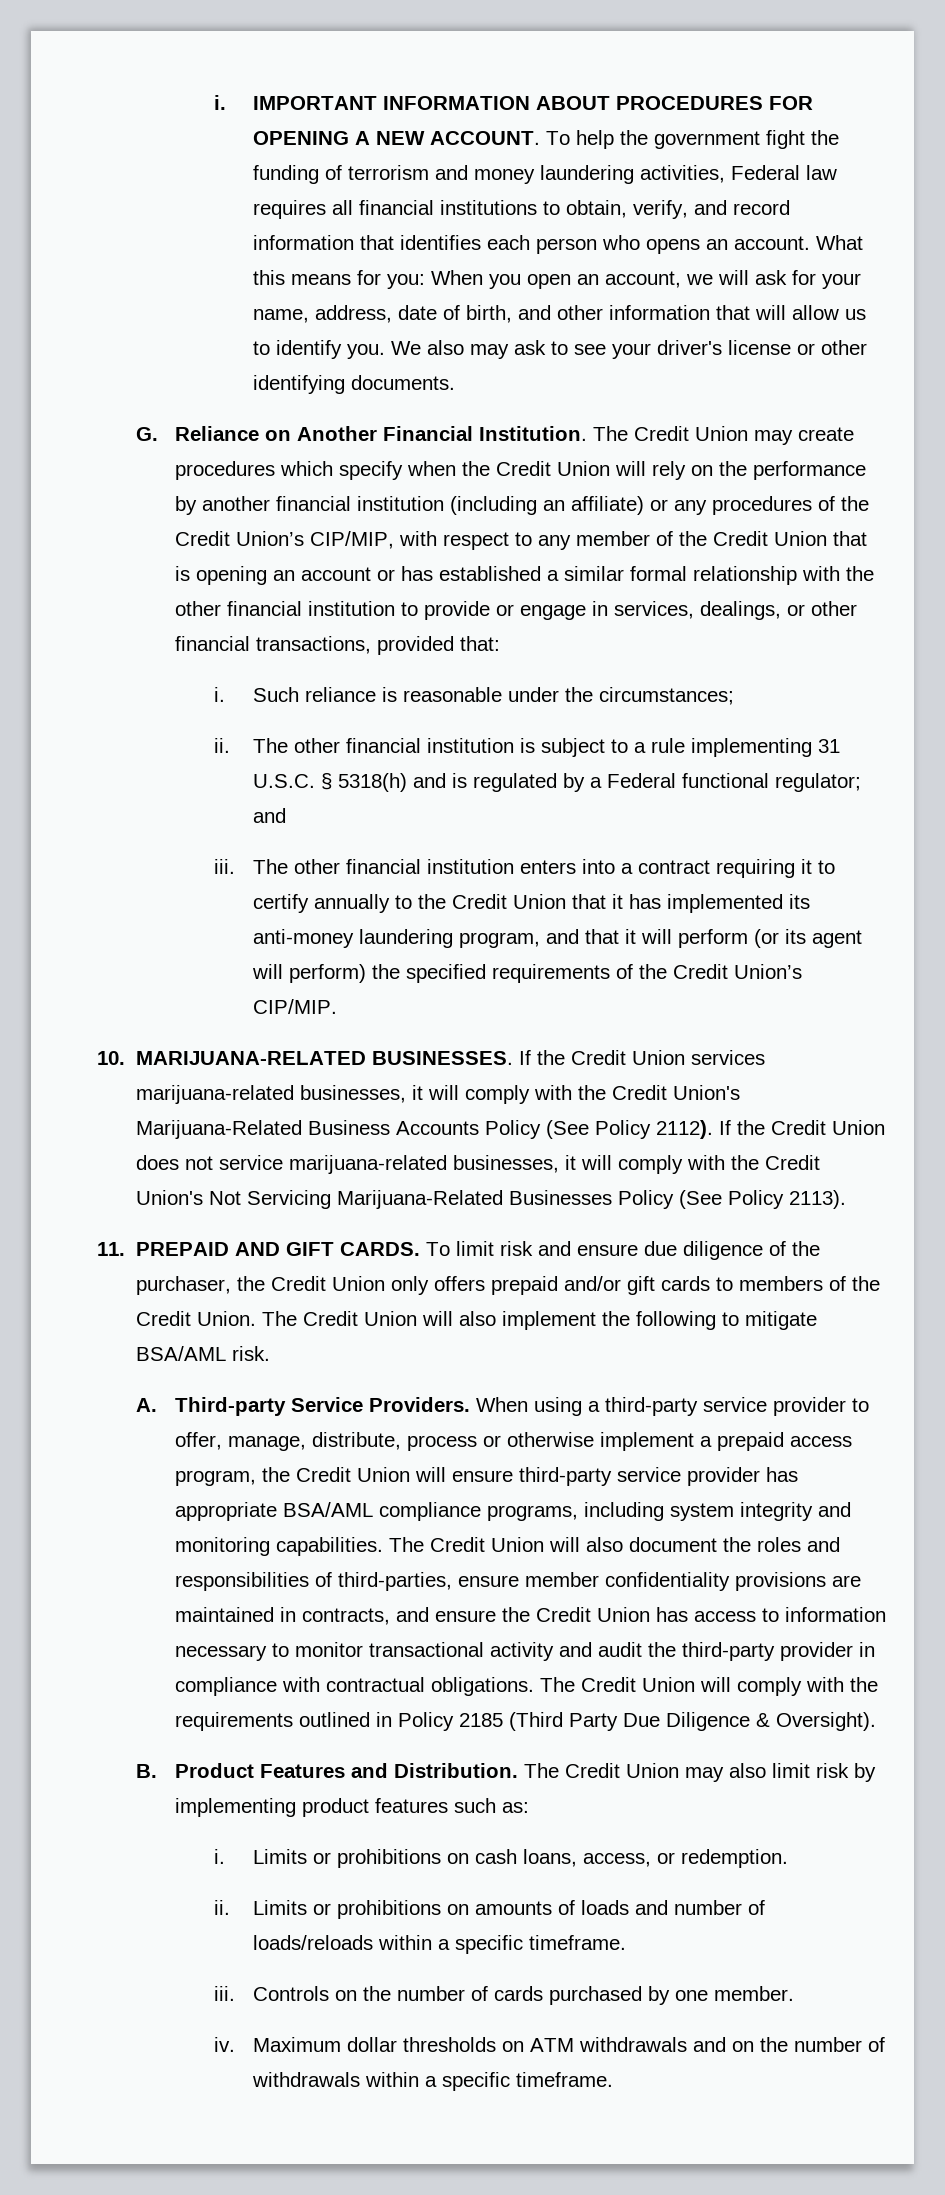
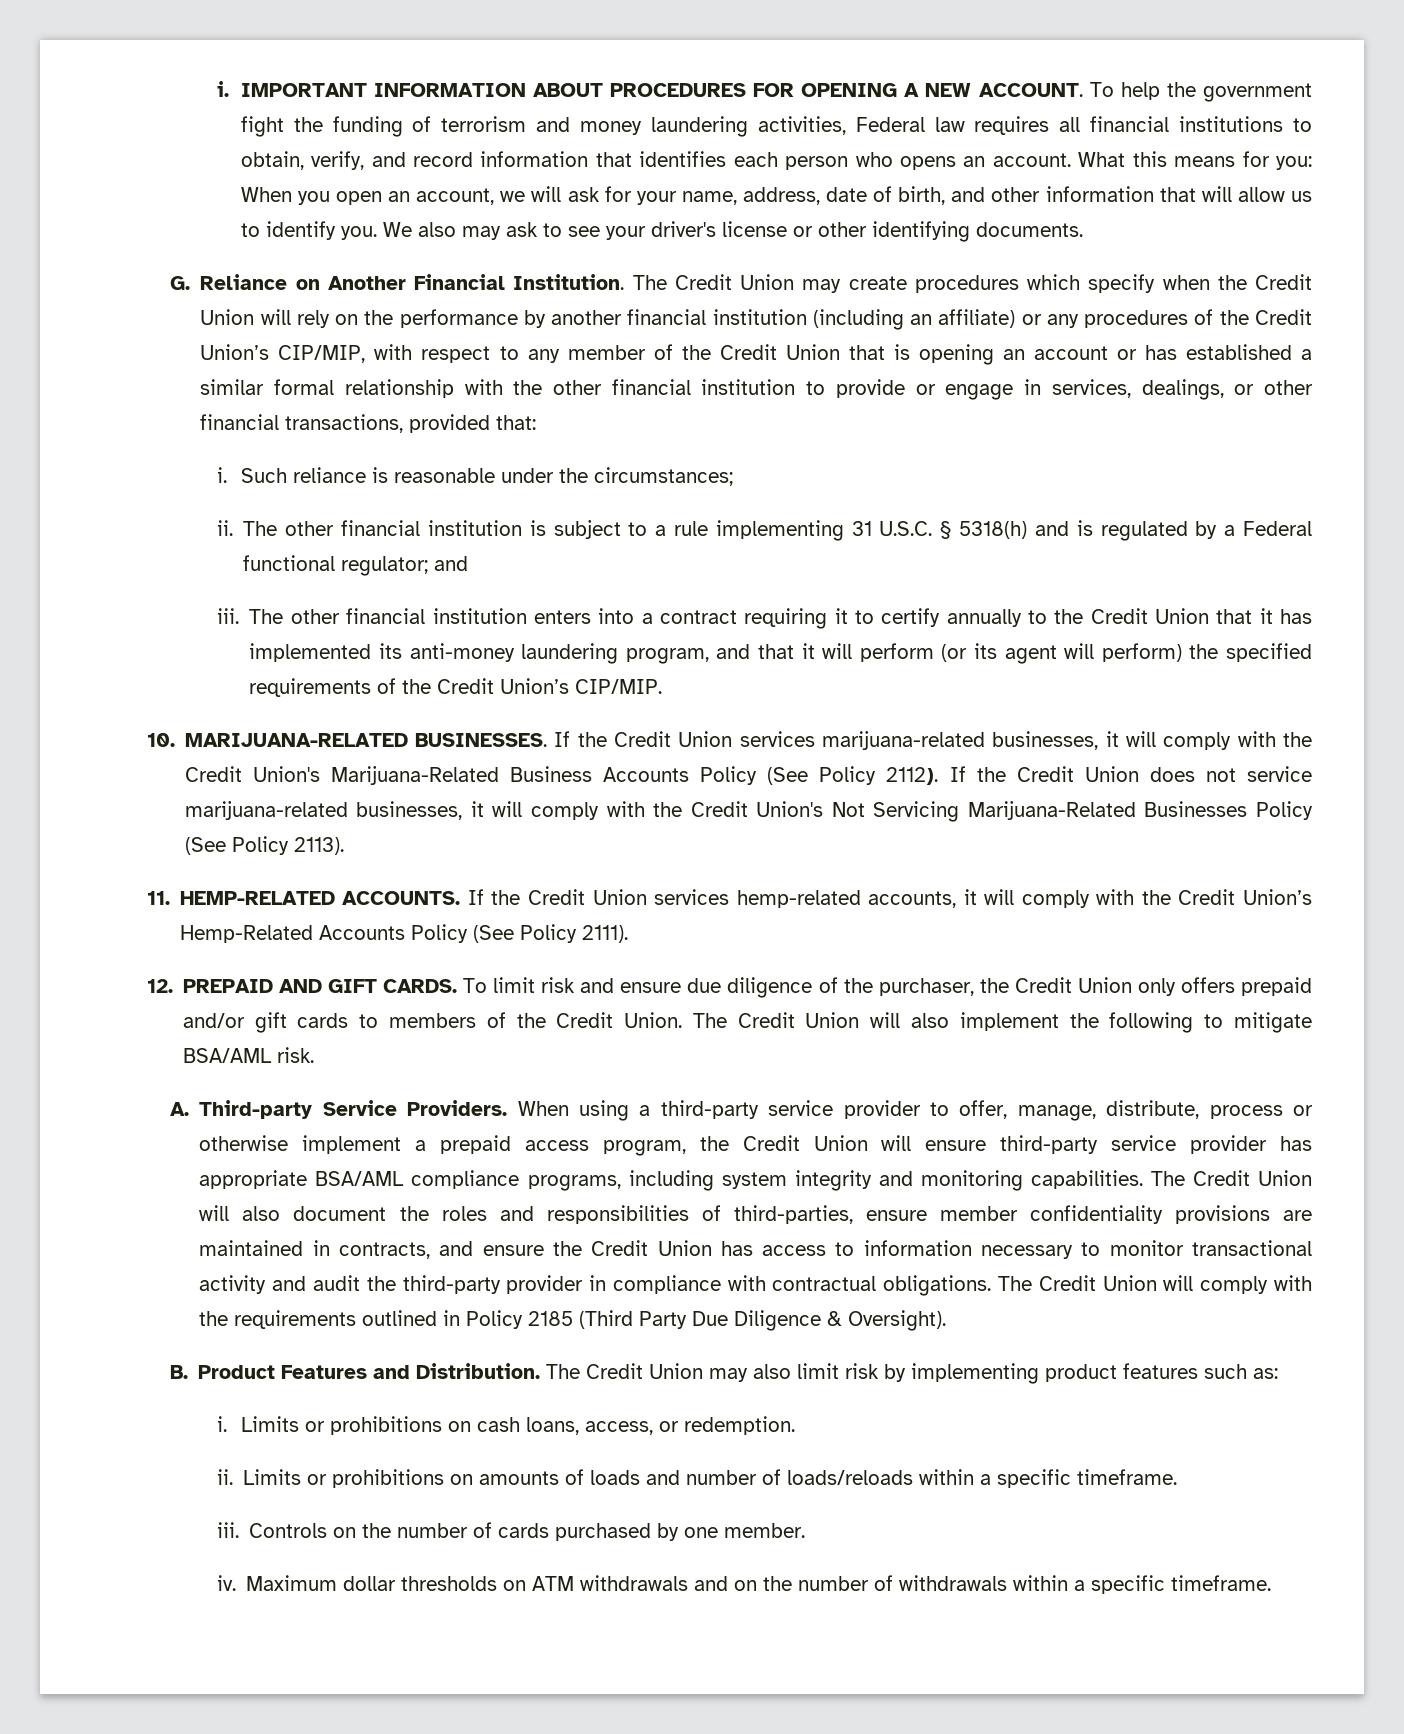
(126, 1249) none -> [179,889,1312,908] [179,924,628,943] [146,979,173,993] HEMP-RELATED ACCOUNTS. If the Credit Union services hemp-related accounts, it will comply with the Credit Union’s Hemp-Related Accounts Policy (See Policy 2111). // 12.

